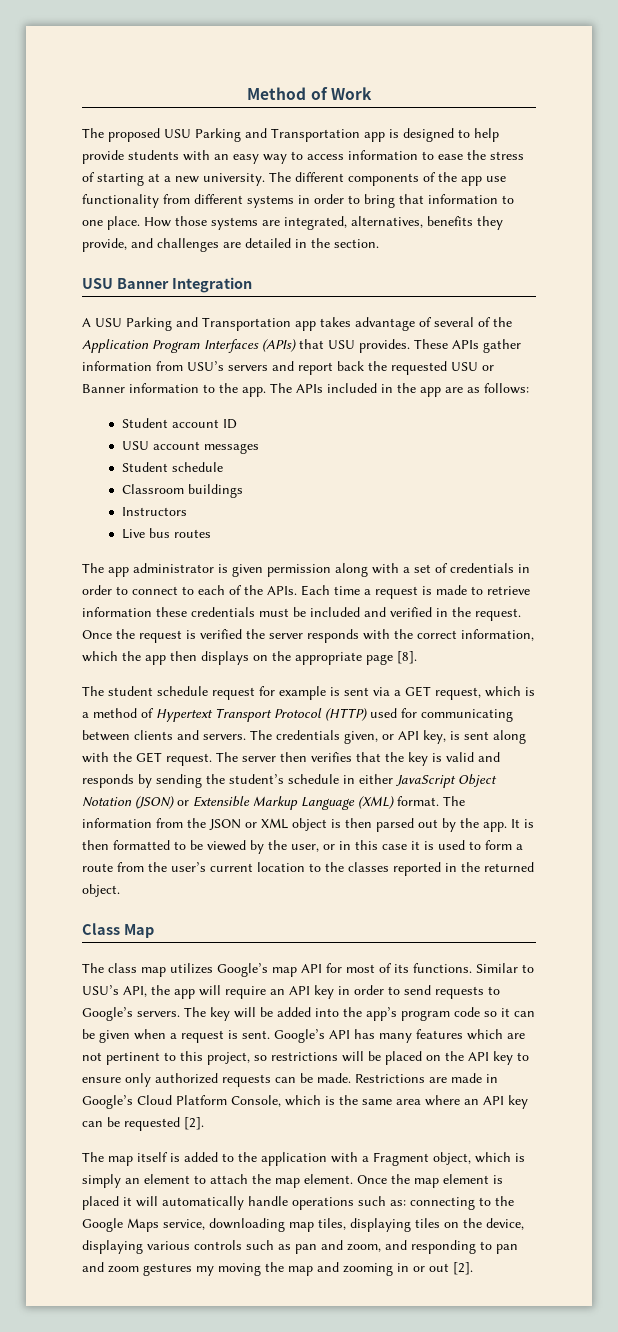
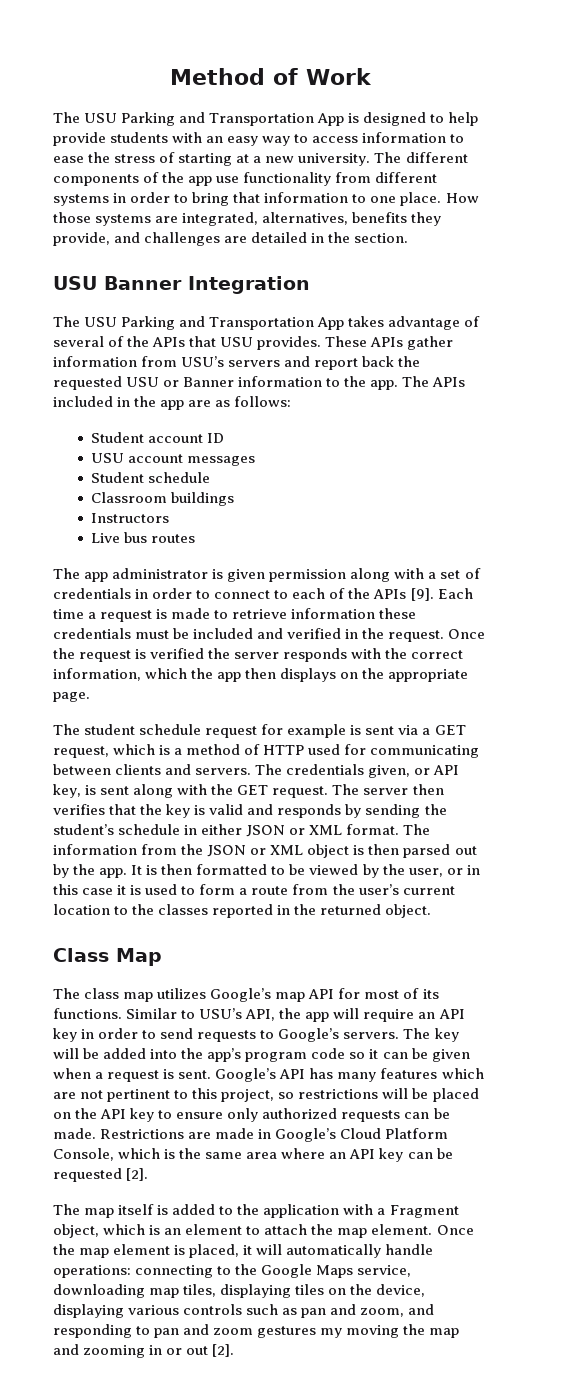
[108,128,385,142] proposed USU Parking and Transportation app -> [84,112,345,126] USU Parking and Transportation App
[82,317,316,331] A USU Parking and Transportation app -> [53,316,345,330] The USU Parking and Transportation App
[82,339,297,353] Application Program Interfaces (APIs) -> [152,337,186,347] APIs
[267,586,297,595] APIs. -> [373,588,434,601] APIs [9].
[366,651,417,665] page [8]. -> [53,692,90,702] page.
[156,708,368,722] Hypertext Transport Protocol (HTTP) -> [263,745,305,755] HTTP
[395,774,497,788] [82,796,395,810] JavaScript Object Notation (JSON) or Extensible Markup Language (XML) -> [246,825,343,837] JSON or XML
[82,1174,121,1188] simply -> (161, 1230) none
[82,1196,119,1210] placed -> [189,1244,240,1258] placed,
[292,1196,406,1210] operations such as: -> [53,1265,131,1278] operations:

